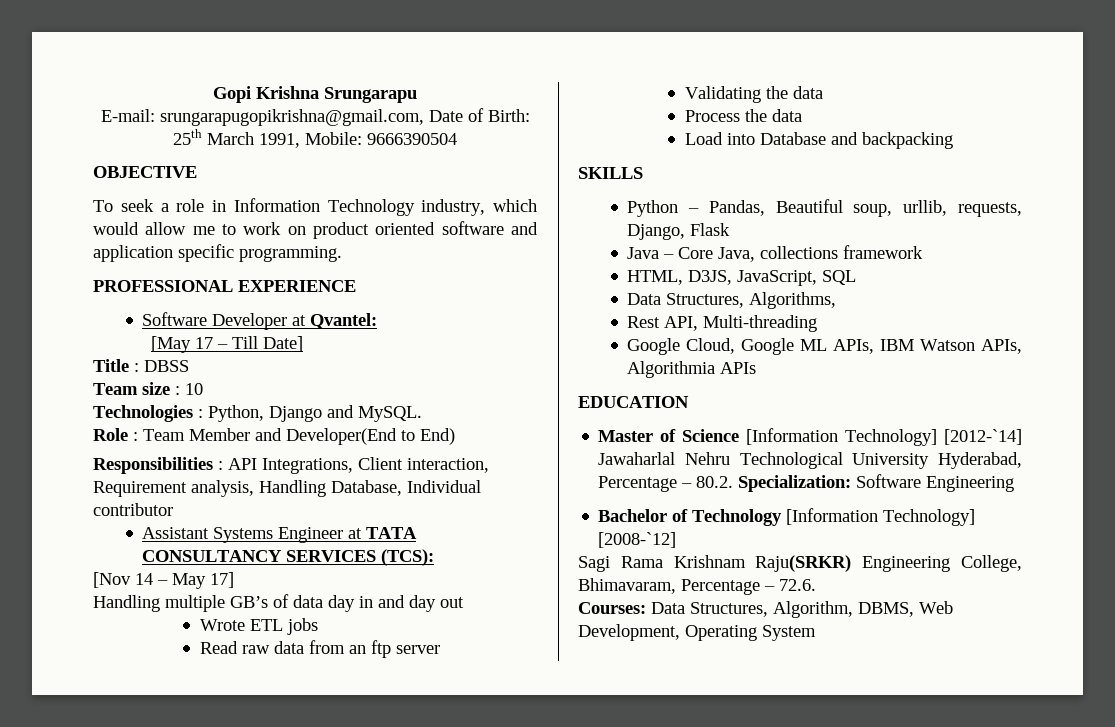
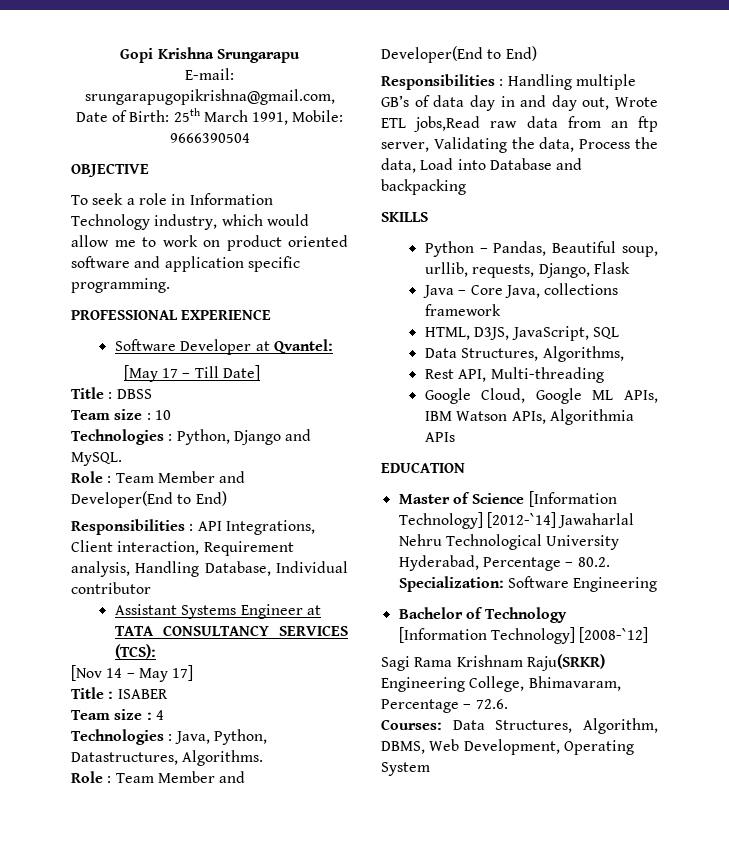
(234, 580) none -> [71,687,168,699] [71,709,164,720] [71,729,267,745] [71,750,264,766] [71,771,246,783] [381,46,537,63] [381,74,504,90] Title : ISABER // Team size : 4 // Technologies : Java, Python, Datastructures, Algorithms. // Role : Team Member and Developer(End to End) // Responsibilities :
[440,597,464,608] out // -> [582,97,610,110] out,
[286,618,318,635] [199,641,238,654] jobs // Read -> [414,116,481,132] jobs,Read
[395,645,440,654] server // -> [381,142,429,152] server,
[792,86,823,99] data // -> [539,137,575,152] data,
[771,109,802,122] data // -> [381,158,416,173] data,

